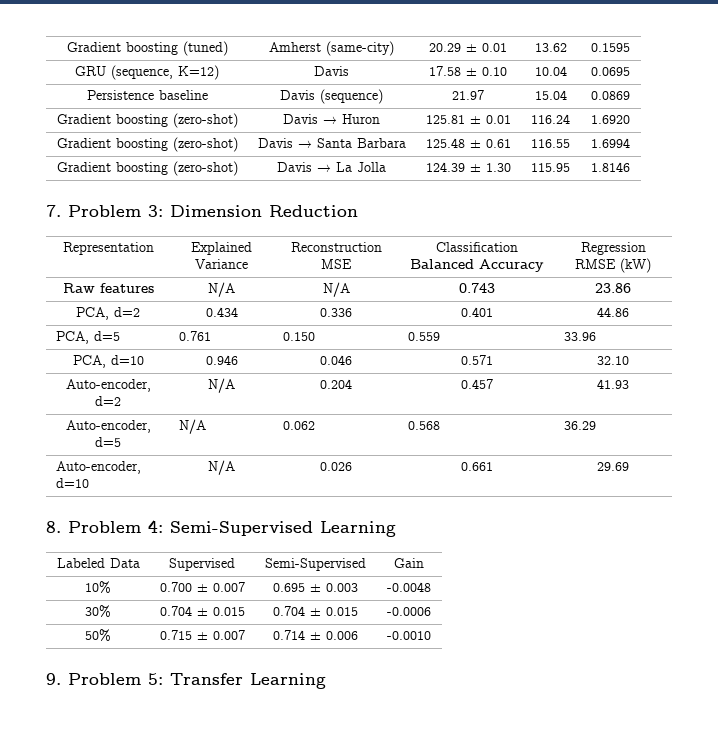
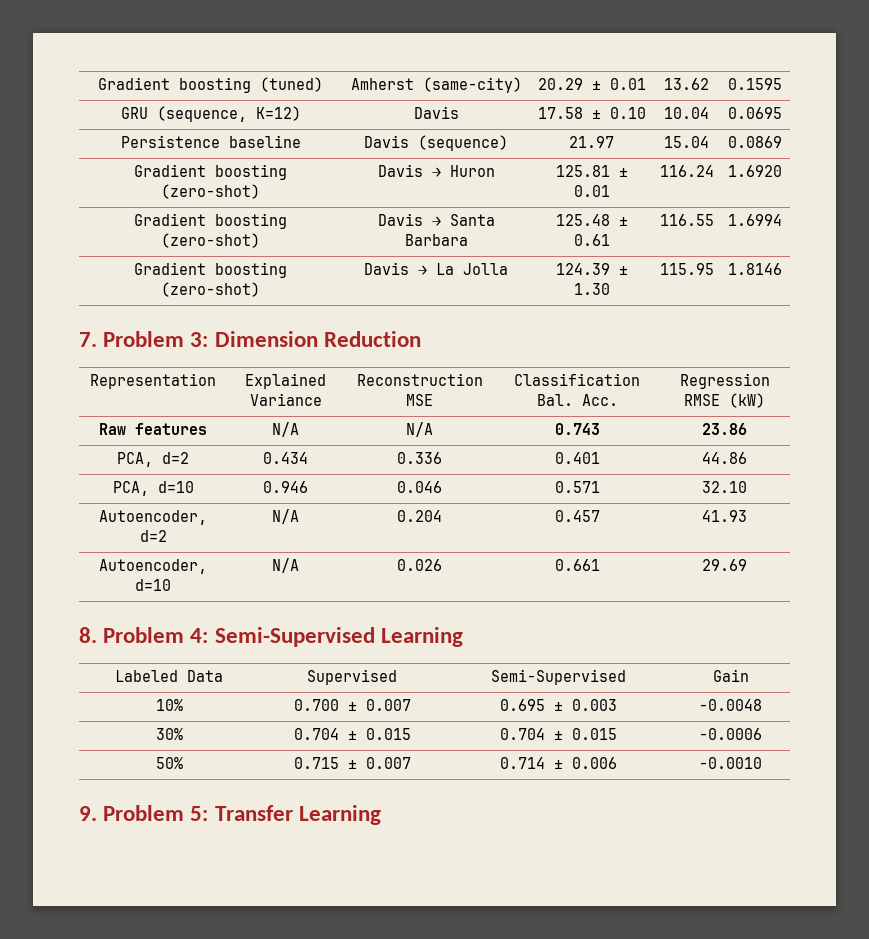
[409,259,544,272] Balanced Accuracy -> [536,394,618,406] Bal. Acc.
[55,331,120,344] [178,331,211,341] [282,332,315,341] [407,332,440,341] [563,332,596,341] // PCA, d=5 | 0.761 | 0.150 | 0.559 | 33.96 -> (747, 458) none
[65,379,151,392] Auto-encoder, -> [99,510,207,525] Autoencoder,
[65,420,151,433] [95,437,121,447] [178,419,206,434] [282,421,315,430] [407,421,440,430] [563,421,596,430] [55,461,141,474] Auto-encoder, d=5 | N/A | 0.062 | 0.568 | 36.29 // Auto-encoder, -> [99,559,207,574] Autoencoder,

